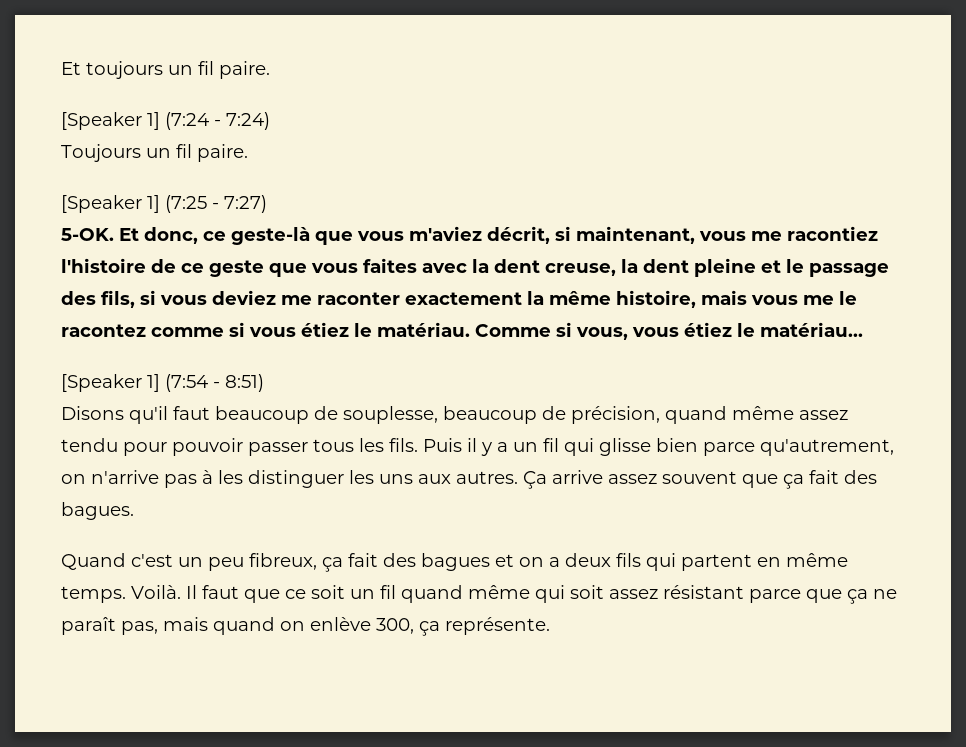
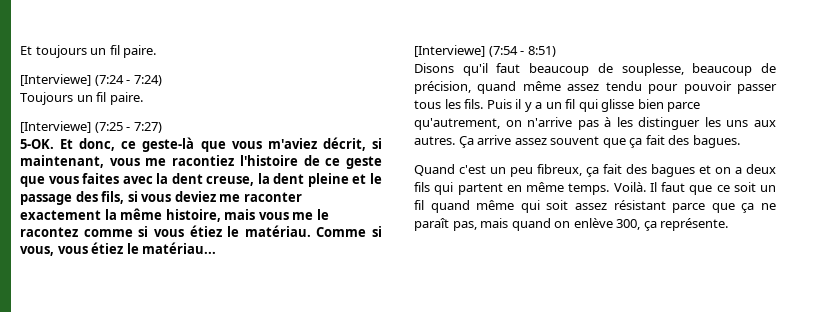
[61,112,160,130] [Speaker 1] -> [20,74,91,86] [Interviewe]
[61,195,160,213] [Speaker 1] -> [20,121,91,133] [Interviewe]
[61,374,160,392] [Speaker 1] -> [414,45,485,57] [Interviewe]

